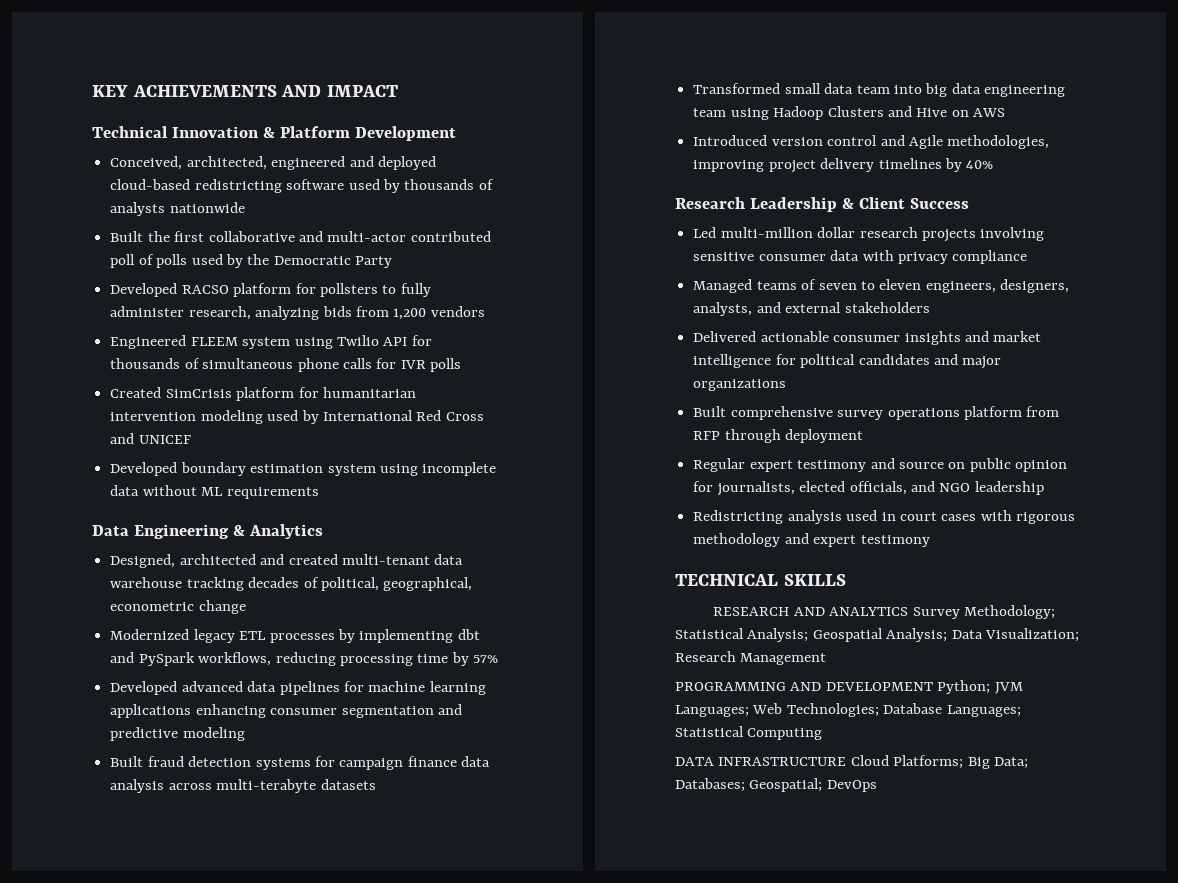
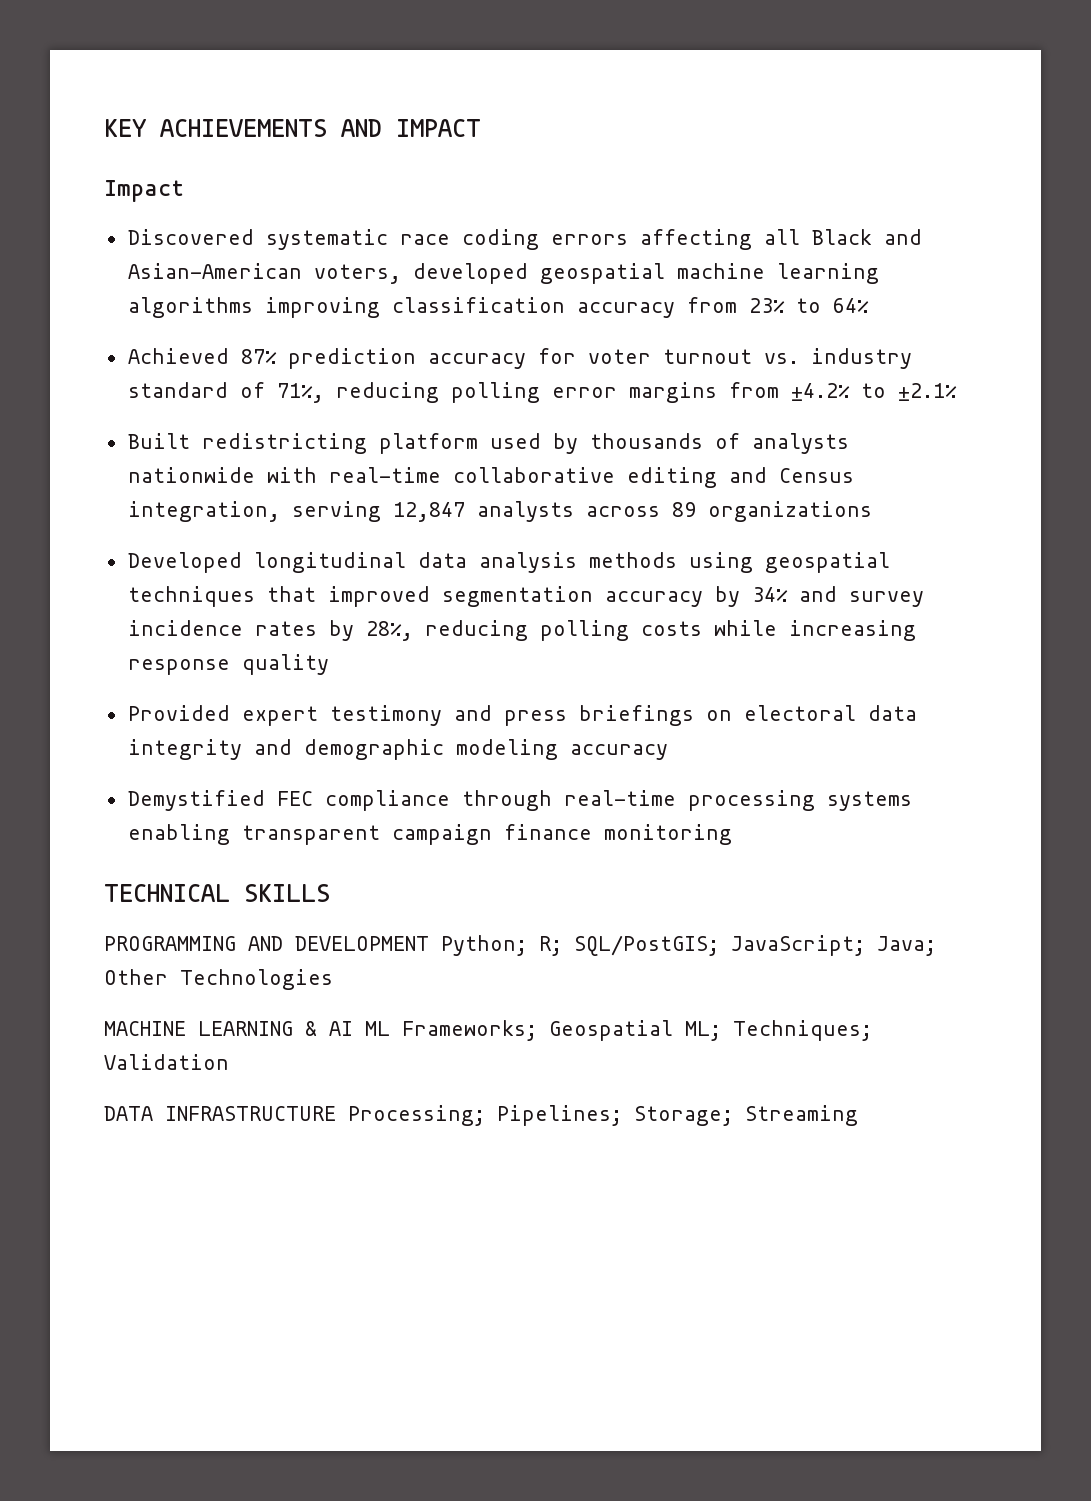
[92,126,456,141] [110,156,436,170] [110,179,345,193] Technical Innovation & Platform Development // Conceived, architected, engineered and deployed cloud-based redistricting software -> [104,180,184,202] [127,229,922,250] [127,263,879,284] [127,297,869,318] [127,348,912,369] [127,382,957,403] [127,433,478,454] Impact // Discovered systematic race coding errors affecting all Black and Asian-American voters, developed geospatial machine learning algorithms improving classification accuracy from 23% to 64% // Achieved 87% prediction accuracy for voter turnout vs. industry standard of 71%, reducing polling error margins from ±4.2% to ±2.1% // Built redistricting platform
[110,231,491,242] [110,254,393,268] [110,283,431,297] [110,306,485,320] [110,335,432,349] [110,358,462,372] [110,387,416,401] [110,410,484,424] [110,433,191,444] [110,462,497,476] [110,485,319,499] [92,524,323,539] [110,554,464,568] [110,577,473,591] [110,600,246,614] [110,629,480,643] [110,652,499,666] [110,681,486,695] [110,704,462,718] [110,727,245,741] [110,756,491,770] [110,779,376,793] [693,83,1066,97] [693,106,1006,120] [693,135,1050,149] [693,158,994,173] [675,197,969,212] [693,227,1045,242] [693,250,1028,264] [693,279,1070,293] [693,302,930,316] [693,331,1042,345] [693,354,1002,369] [693,379,787,391] [693,406,1060,420] [693,429,864,443] [693,458,1068,472] [693,481,1044,496] [693,510,1076,524] [693,533,930,547] [675,574,846,586] [713,605,1056,619] [675,628,1080,642] [675,651,827,665] [675,680,1023,694] [675,703,1021,717] [675,726,823,740] [675,755,1029,769] [675,778,877,792] // Built the first collaborative and multi-actor contributed poll of polls used by the Democratic Party // Developed RACSO platform for pollsters to fully administer research, analyzing bids from 1,200 vendors // Engineered FLEEM system using Twilio API for thousands of simultaneous phone calls for IVR polls // Created SimCrisis platform for humanitarian intervention modeling used by International Red Cross and UNICEF // Developed boundary estimation system using incomplete data without ML requirements // Data Engineering & Analytics // Designed, architected and created multi-tenant data warehouse tracking decades of political, geographical, econometric change // Modernized legacy ETL processes by implementing dbt and PySpark workflows, reducing processing time by 57% // Developed advanced data pipelines for machine learning applications enhancing consumer segmentation and predictive modeling // Built fraud detection systems for campaign finance data analysis across multi-terabyte datasets // Transformed small data team into big data engineering team using Hadoop Clusters and Hive on AWS // Introduced version control and Agile methodologies, improving project delivery timelines by 40% // Research Leadership & Client Success // Led multi-million dollar research projects involving sensitive consumer data with privacy compliance // Managed teams of seven to eleven engineers, designers, analysts, and external stakeholders // Delivered actionable consumer insights and market intelligence for political candidates and major organizations // Built comprehensive survey operations platform from RFP through deployment // Regular expert testimony and source on public opinion for journalists, elected officials, and NGO leadership // Redistricting analysis used in court cases with rigorous methodology and expert testimony // TECHNICAL SKILLS // RESEARCH AND ANALYTICS Survey Methodology; Statistical Analysis; Geospatial Analysis; Data Visualization; Research Management // PROGRAMMING AND DEVELOPMENT Python; JVM Languages; Web Technologies; Database Languages; Statistical Computing // DATA INFRASTRUCTURE Cloud Platforms; Big Data; Databases; Geospatial; DevOps -> [266,467,854,488] [127,501,872,522] [127,552,890,573] [127,586,924,607] [127,620,916,641] [127,654,329,675] [127,705,917,726] [127,739,668,760] [127,790,912,811] [127,824,732,845] [104,884,330,902] [104,935,936,956] [104,969,333,990] [104,1020,872,1041] [104,1054,229,1070] [104,1105,858,1126] with real-time collaborative editing and Census integration, serving 12,847 analysts across 89 organizations // Developed longitudinal data analysis methods using geospatial techniques that improved segmentation accuracy by 34% and survey incidence rates by 28%, reducing polling costs while increasing response quality // Provided expert testimony and press briefings on electoral data integrity and demographic modeling accuracy // Demystified FEC compliance through real-time processing systems enabling transparent campaign finance monitoring // TECHNICAL SKILLS // PROGRAMMING AND DEVELOPMENT Python; R; SQL/PostGIS; JavaScript; Java; Other Technologies // MACHINE LEARNING & AI ML Frameworks; Geospatial ML; Techniques; Validation // DATA INFRASTRUCTURE Processing; Pipelines; Storage; Streaming

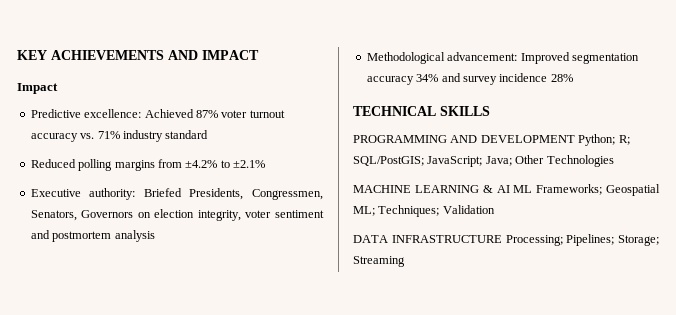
[127,229,922,250] [127,263,879,284] [127,297,869,318] [127,348,912,369] [127,382,617,403] Discovered systematic race coding errors affecting all Black and Asian-American voters, developed geospatial machine learning algorithms improving classification accuracy from 23% to 64% // Achieved 87% prediction accuracy for voter turnout vs. industry standard of 71%, reducing polling error -> [30,109,285,118] [30,130,209,142] [30,159,113,171] Predictive excellence: Achieved 87% voter turnout accuracy vs. 71% industry standard // Reduced polling
[127,433,849,454] [127,467,854,488] [127,501,872,522] [127,552,890,573] [127,586,430,607] Built redistricting platform used by thousands of analysts nationwide with real-time collaborative editing and Census integration, serving 12,847 analysts across 89 organizations // Developed longitudinal data analysis methods using geospatial techniques that improved -> [30,188,323,200] [30,209,324,221] [30,230,155,242] [366,52,570,64] Executive authority: Briefed Presidents, Congressmen, Senators, Governors on election integrity, voter sentiment and postmortem analysis // Methodological advancement: Improved
[714,586,740,607] by -> (414, 80) none
[254,620,916,641] [127,654,329,675] [127,705,917,726] [127,739,668,760] [127,790,912,811] [127,824,732,845] rates by 28%, reducing polling costs while increasing response quality // Provided expert testimony and press briefings on electoral data integrity and demographic modeling accuracy // Demystified FEC compliance through real-time processing systems enabling transparent campaign finance monitoring -> [550,74,573,82] 28%

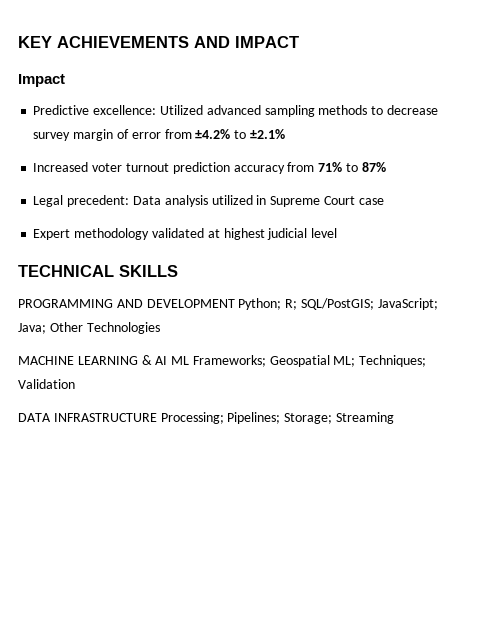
[144,109,285,118] [30,130,209,142] [30,159,265,171] [30,188,323,200] [30,209,324,221] [30,230,155,242] [366,52,639,64] [366,73,573,85] Achieved 87% voter turnout accuracy vs. 71% industry standard // Reduced polling margins from ±4.2% to ±2.1% // Executive authority: Briefed Presidents, Congressmen, Senators, Governors on election integrity, voter sentiment and postmortem analysis // Methodological advancement: Improved segmentation accuracy 34% and survey incidence 28% -> [159,105,438,117] [33,129,285,141] [33,162,386,174] [33,195,384,207] [33,228,338,240] Utilized advanced sampling methods to decrease survey margin of error from ±4.2% to ±2.1% // Increased voter turnout prediction accuracy from 71% to 87% // Legal precedent: Data analysis utilized in Supreme Court case // Expert methodology validated at highest judicial level

